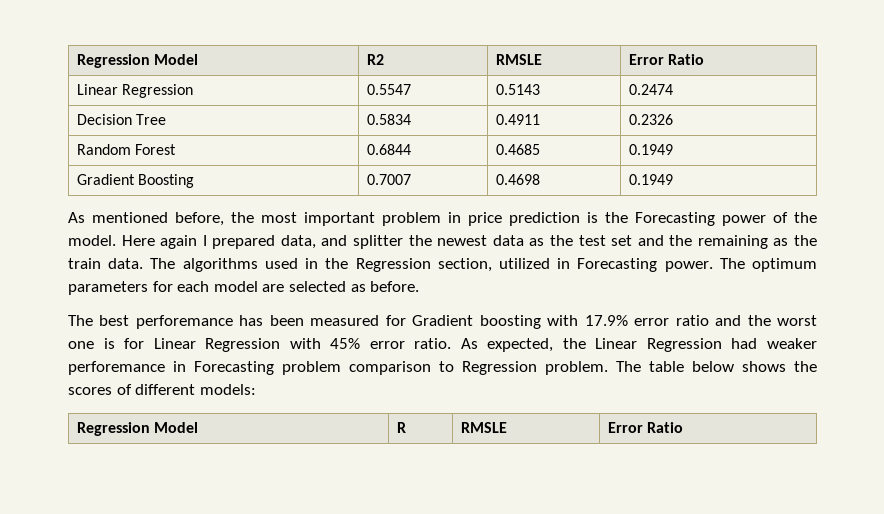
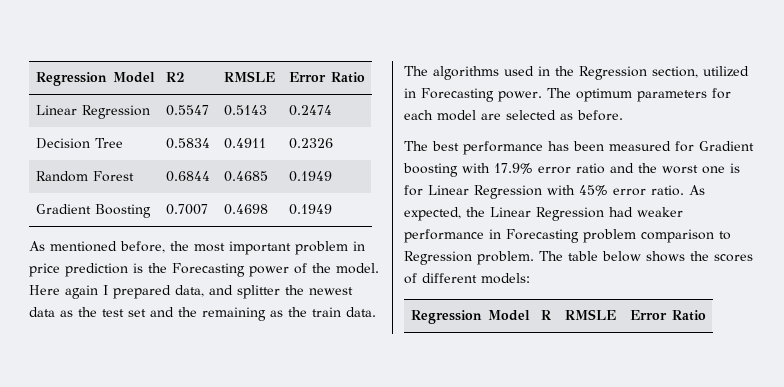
[135,315,233,329] perforemance -> [463,141,543,155] performance
[68,361,165,375] perforemance -> [404,229,484,243] performance

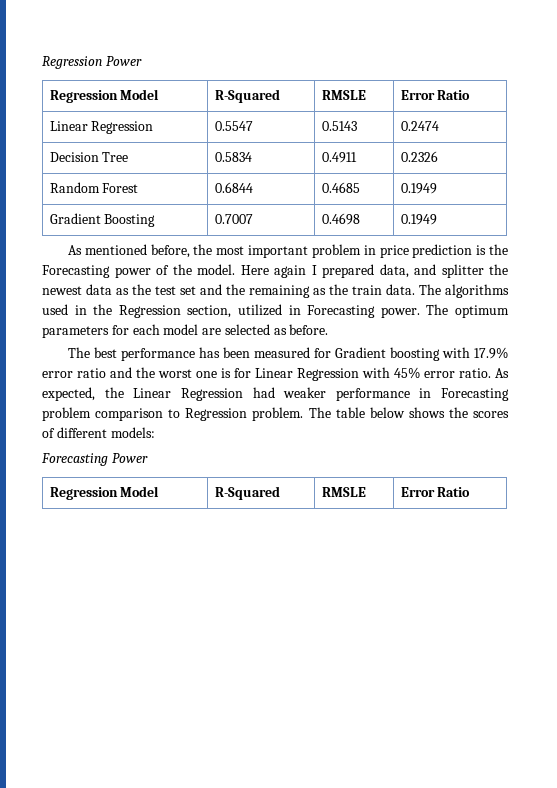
[35,72,155,86] [165,72,185,82] Regression Model | R2 -> [42,56,142,69] [49,89,160,103] [214,89,280,103] Regression Power // Regression Model | R-Squared
[410,310,530,324] [540,310,551,320] // Regression Model | R -> [41,453,148,466] [49,486,160,500] [214,486,280,500] // Forecasting Power // Regression Model | R-Squared

